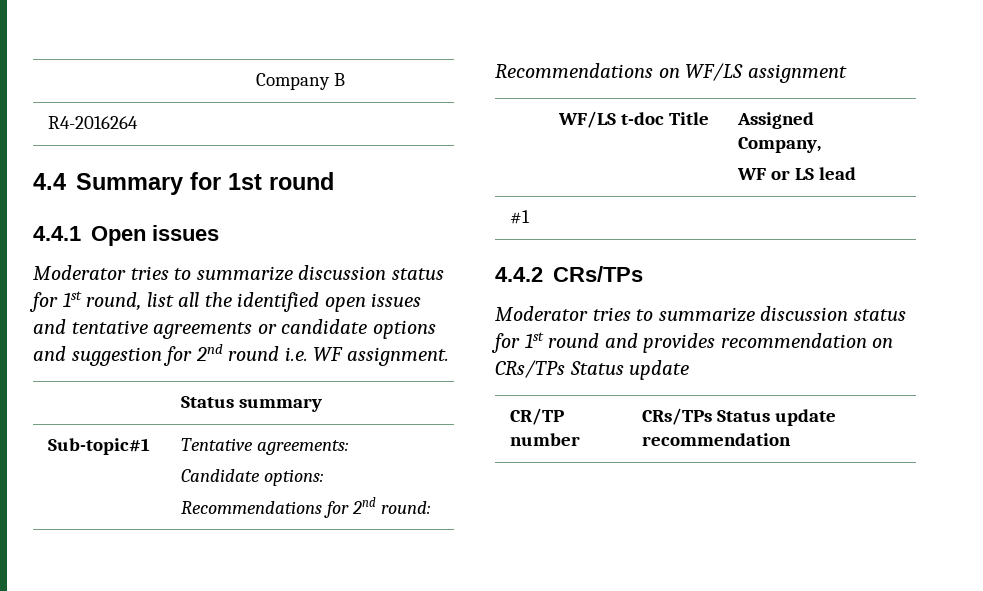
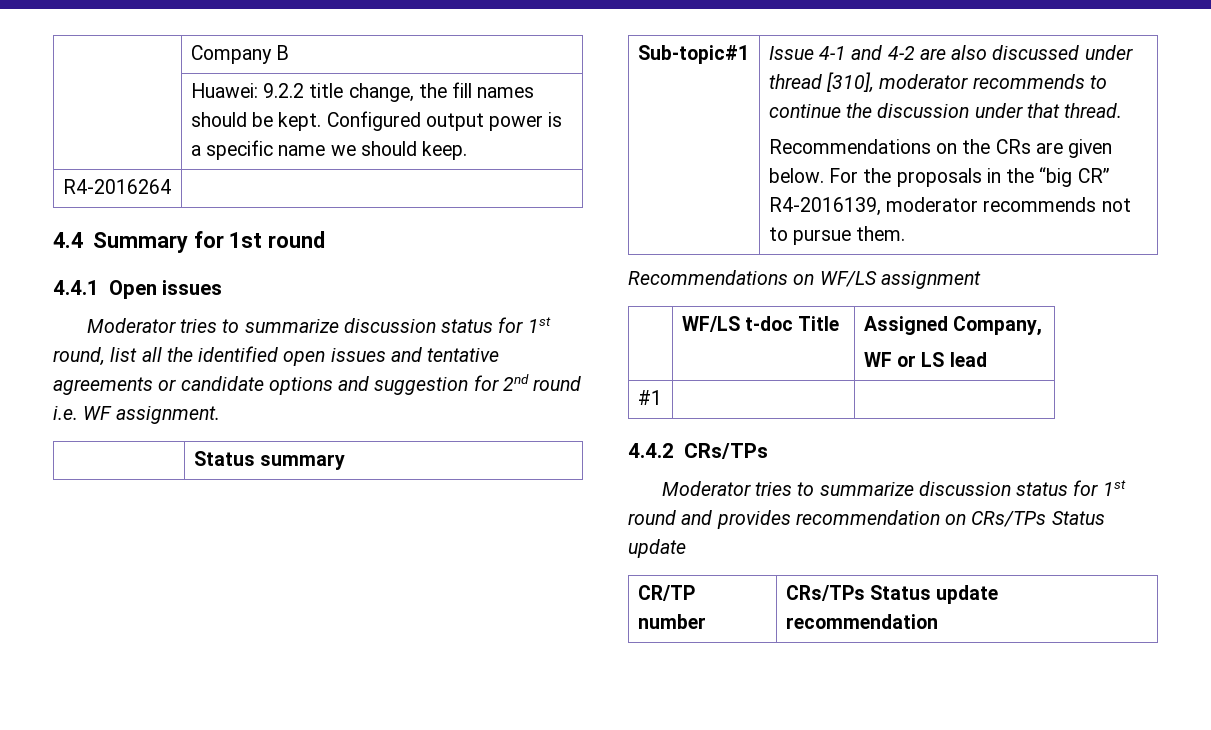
(345, 79) none -> [190,82,535,102] [190,111,563,131] [190,140,468,160] // | Huawei: 9.2.2 title change, the fill names should be kept. Configured output power is a specific name we should keep.
[180,438,348,455] [180,469,323,486] [180,497,430,518] Tentative agreements: // Candidate options: // Recommendations for 2nd round: -> [768,45,1133,60] [768,72,1107,93] [768,103,1123,118] [768,139,1113,158] [768,167,1110,187] [768,197,1131,216] [768,226,906,245] Issue 4-1 and 4-2 are also discussed under thread [310], moderator recommends to continue the discussion under that thread. // Recommendations on the CRs are given below. For the proposals in the “big CR” R4-2016139, moderator recommends not to pursue them.

